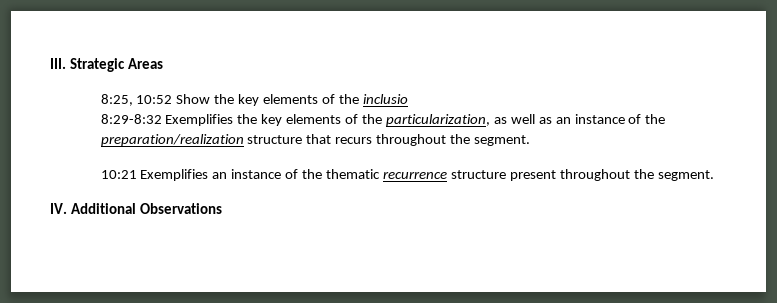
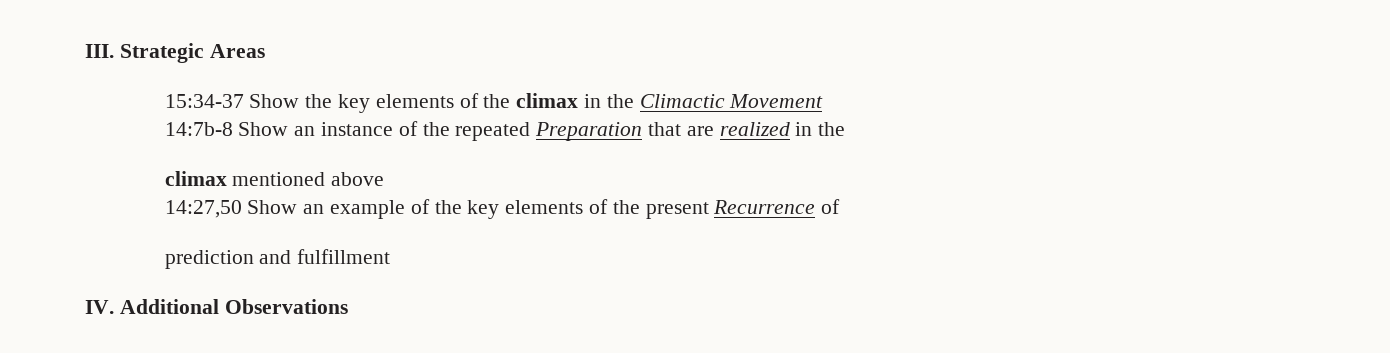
[100,94,173,106] 8:25, 10:52 -> [164,94,244,108] 15:34-37
[362,94,408,104] [100,114,666,126] [100,134,531,146] [100,169,714,181] inclusio // 8:29-8:32 Exemplifies the key elements of the particularization, as well as an instance of the preparation/realization structure that recurs throughout the segment. // 10:21 Exemplifies an instance of the thematic recurrence structure present throughout the segment. -> [516,93,824,108] [164,121,846,141] [164,171,385,186] [164,199,841,219] [164,249,391,269] climax in the Climactic Movement // 14:7b-8 Show an instance of the repeated Preparation that are realized in the // climax mentioned above // 14:27,50 Show an example of the key elements of the present Recurrence of // prediction and fulfillment

